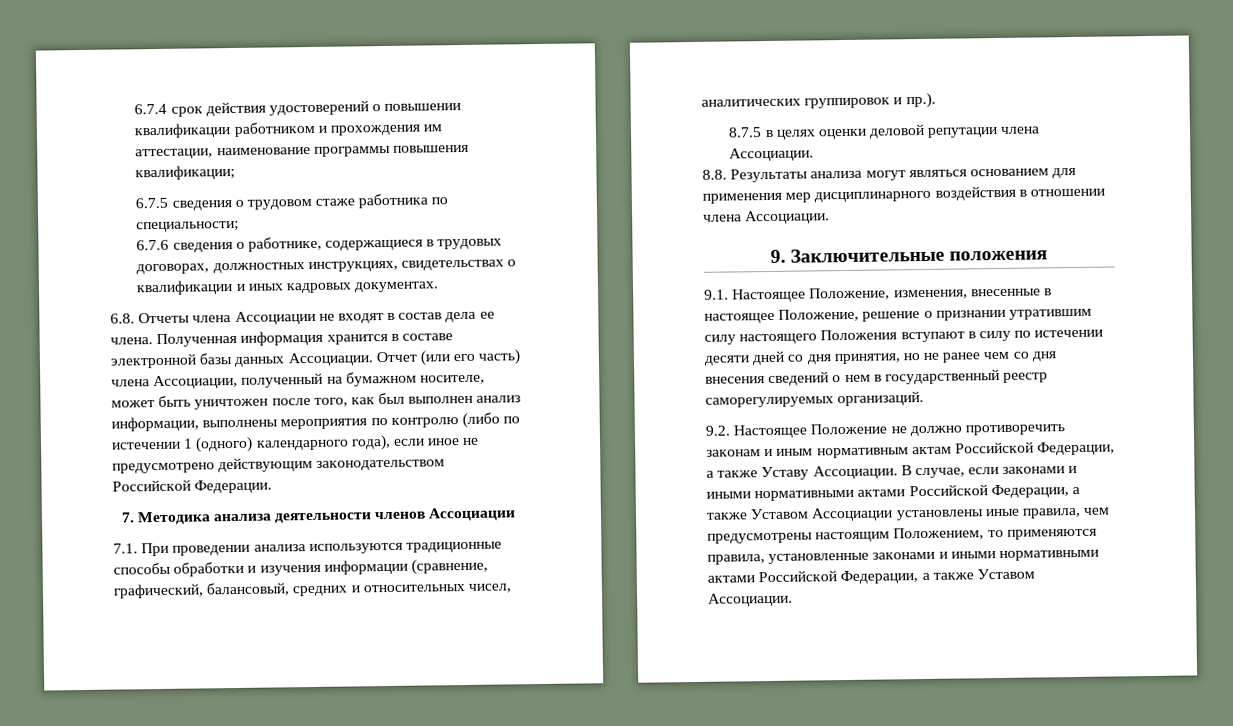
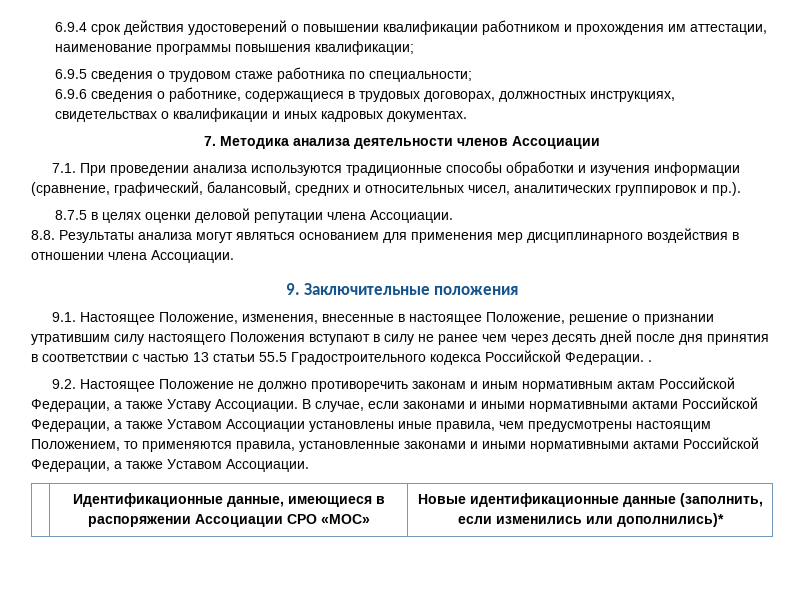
[134,103,168,115] 6.7.4 -> [54,22,87,32] 6.9.4
[135,197,169,209] 6.7.5 -> [54,69,87,79] 6.9.5
[136,239,170,251] 6.7.6 -> [54,89,87,99] 6.9.6
[110,310,495,325] [110,330,453,348] [110,349,522,369] [111,371,485,390] [111,392,522,410] [111,412,521,432] [111,434,480,453] [112,456,446,474] [112,479,273,494] // 6.8. Отчеты члена Ассоциации не входят в состав дела ее члена. Полученная информация хранится в составе электронной базы данных Ассоциации. Отчет (или его часть) члена Ассоциации, полученный на бумажном носителе, может быть уничтожен после того, как был выполнен анализ информации, выполнены мероприятия по контролю (либо по истечении 1 (одного) календарного года), если иное не предусмотрено действующим законодательством Российской Федерации. -> (467, 116) none
[1014,329,1104,338] [704,350,1057,366] [705,368,1049,387] [705,390,925,408] по истечении десяти дней со дня принятия, но не ранее чем со дня внесения сведений о нем в государственный реестр саморегулируемых организаций. -> [418,330,769,345] [31,350,652,365] не ранее чем через десять дней после дня принятия в соответствии с частью 13 статьи 55.5 Градостроительного кодекса Российской Федерации. .
(793, 599) none -> [72,493,385,507] [87,514,370,527] [417,493,763,507] [457,513,724,527] // | Идентификационные данные, имеющиеся в распоряжении Ассоциации СРО «МОС» | Новые идентификационные данные (заполнить, если изменились или дополнились)*

